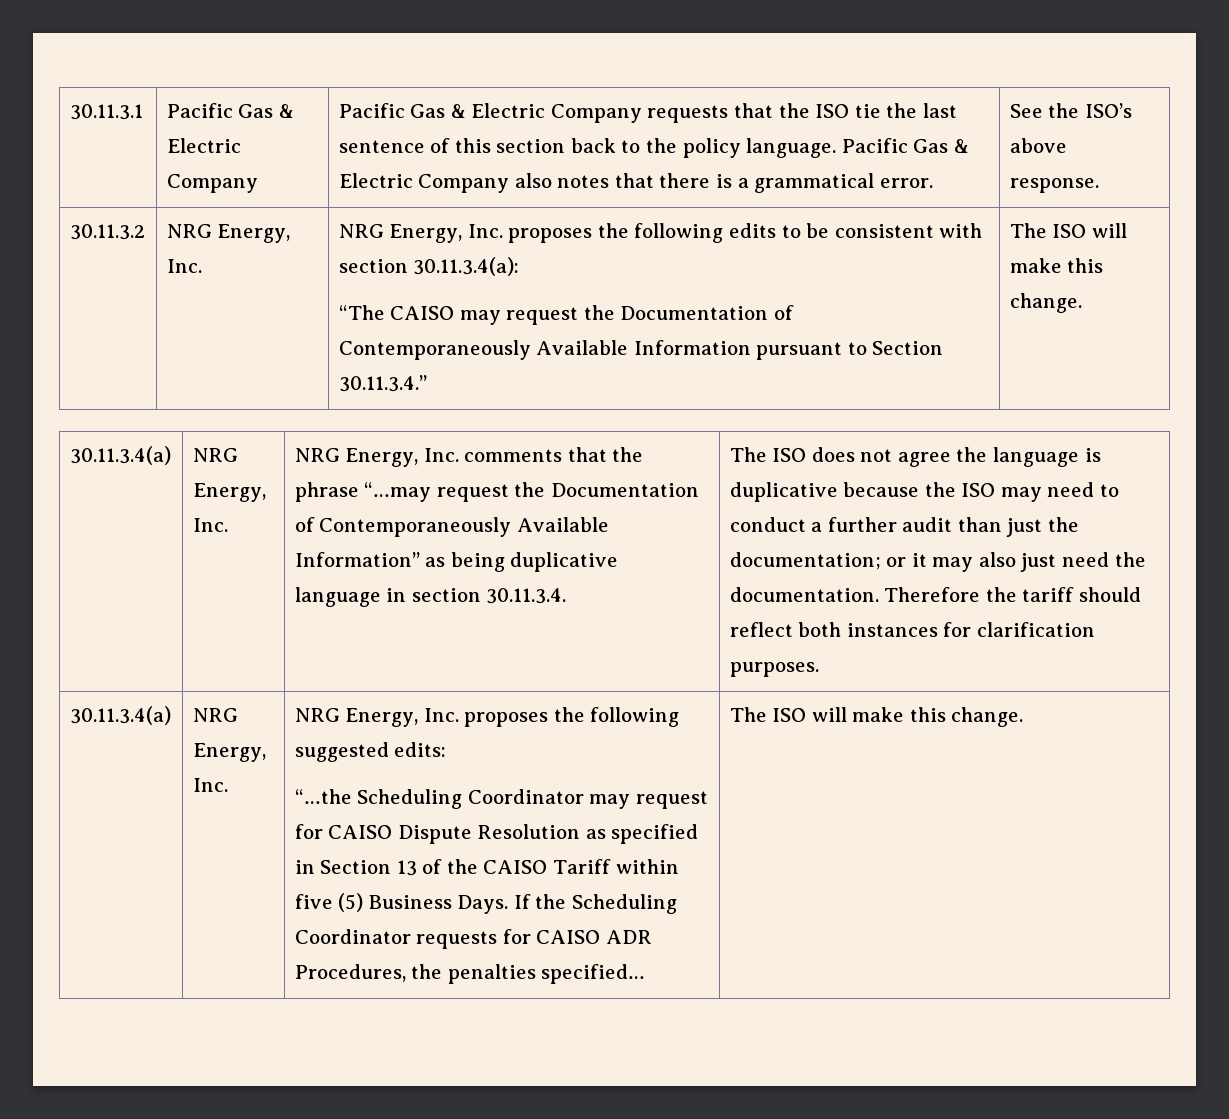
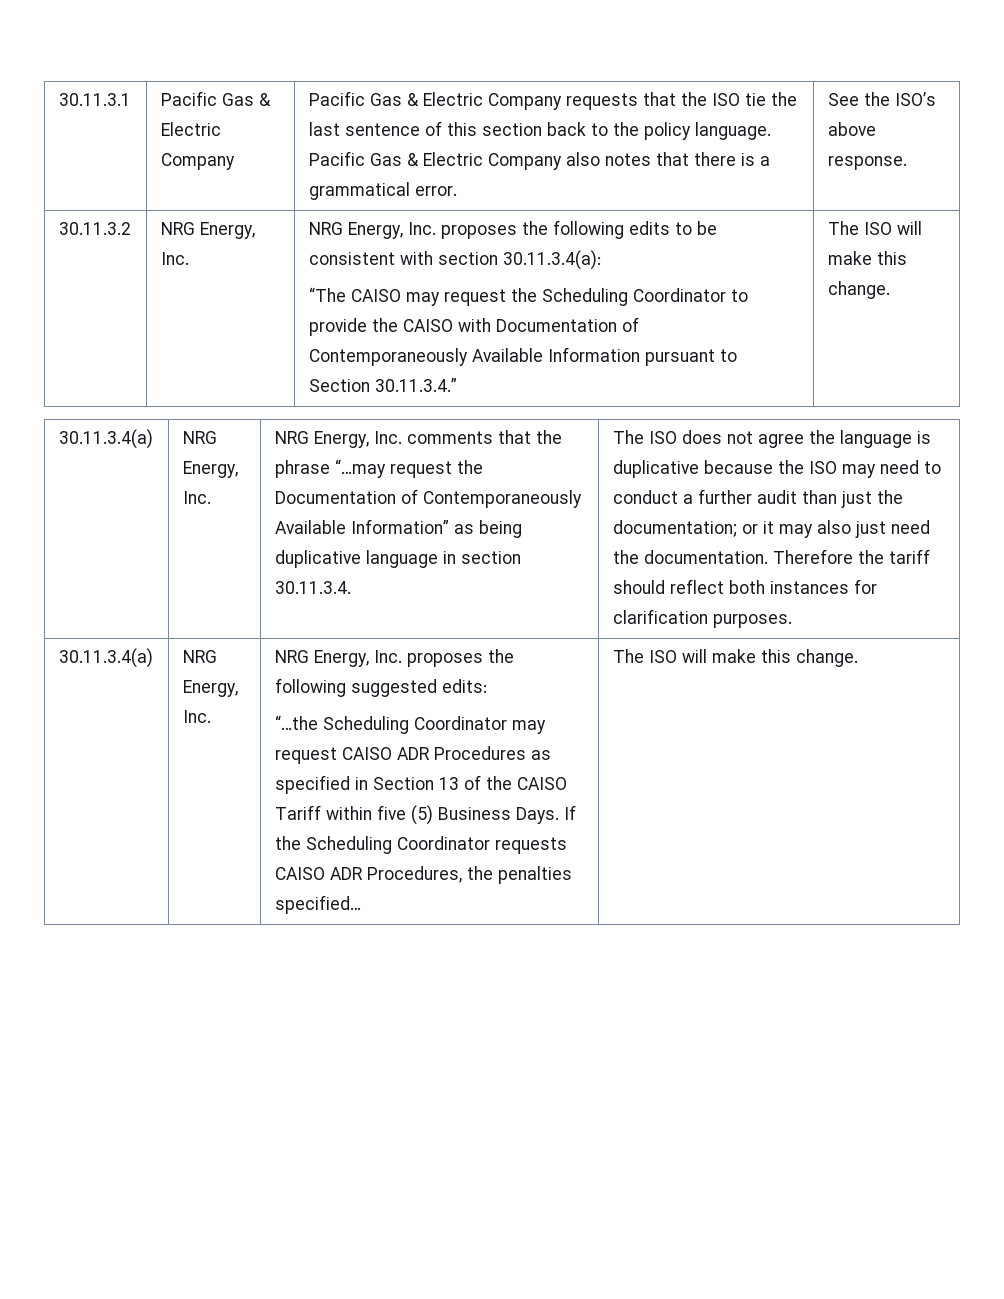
(615, 312) none -> [541,288,748,306] [308,318,491,336] Scheduling Coordinator to provide the CAISO with
[294,824,581,844] for CAISO Dispute Resolution -> [341,746,526,760] CAISO ADR Procedures
[502,929,531,944] for -> (567, 845) none

